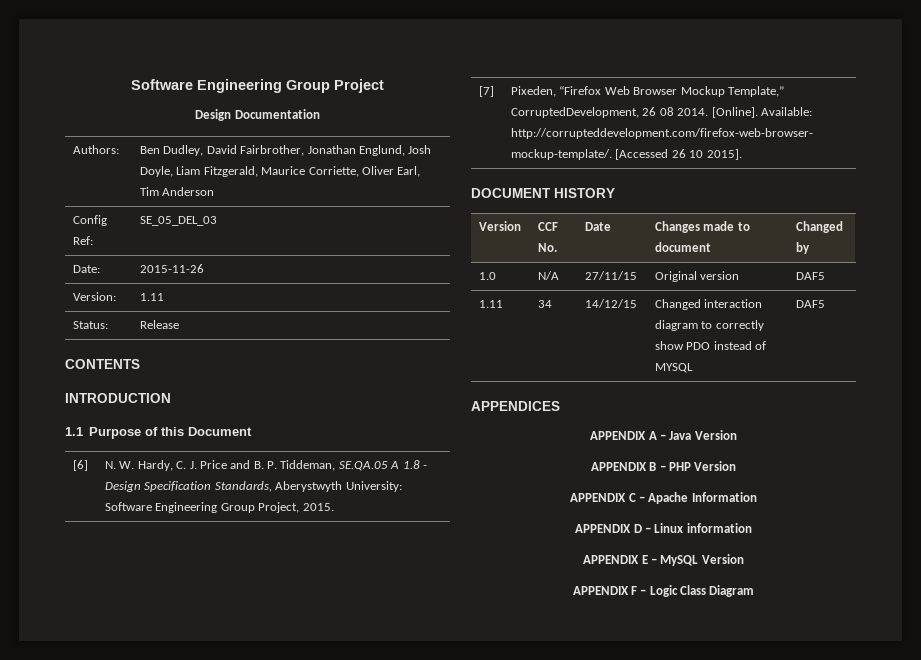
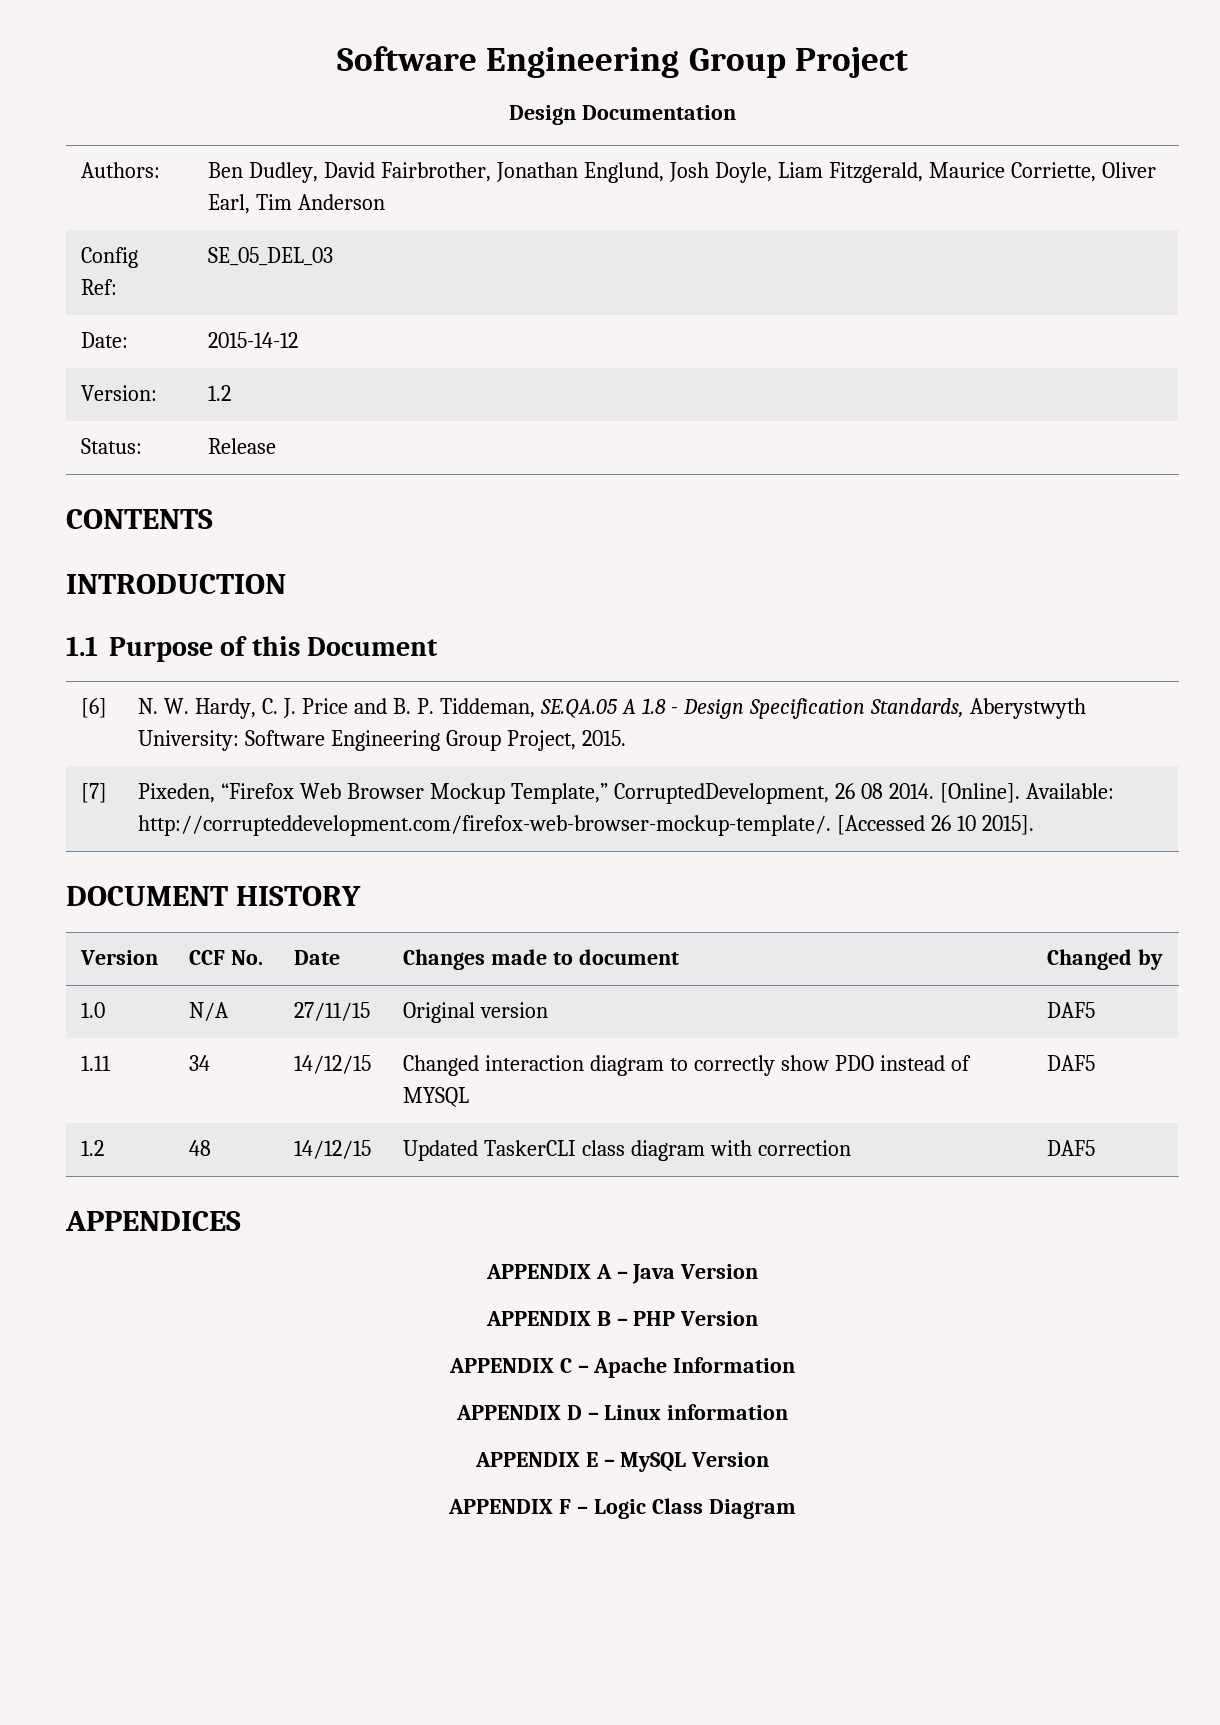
[140,264,205,273] 2015-11-26 -> [208,332,299,348] 2015-14-12
[140,293,165,301] 1.11 -> [208,385,232,401] 1.2
(826, 304) none -> [81,1140,105,1156] [189,1140,212,1156] [294,1140,372,1159] [403,1140,851,1161] [1047,1140,1096,1156] // 1.2 | 48 | 14/12/15 | Updated TaskerCLI class diagram with correction | DAF5

